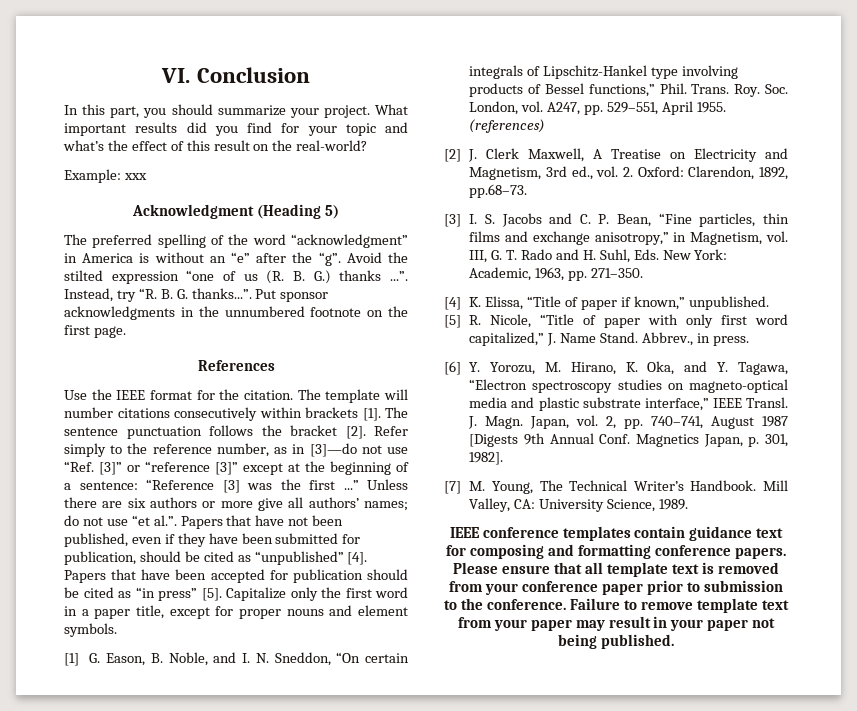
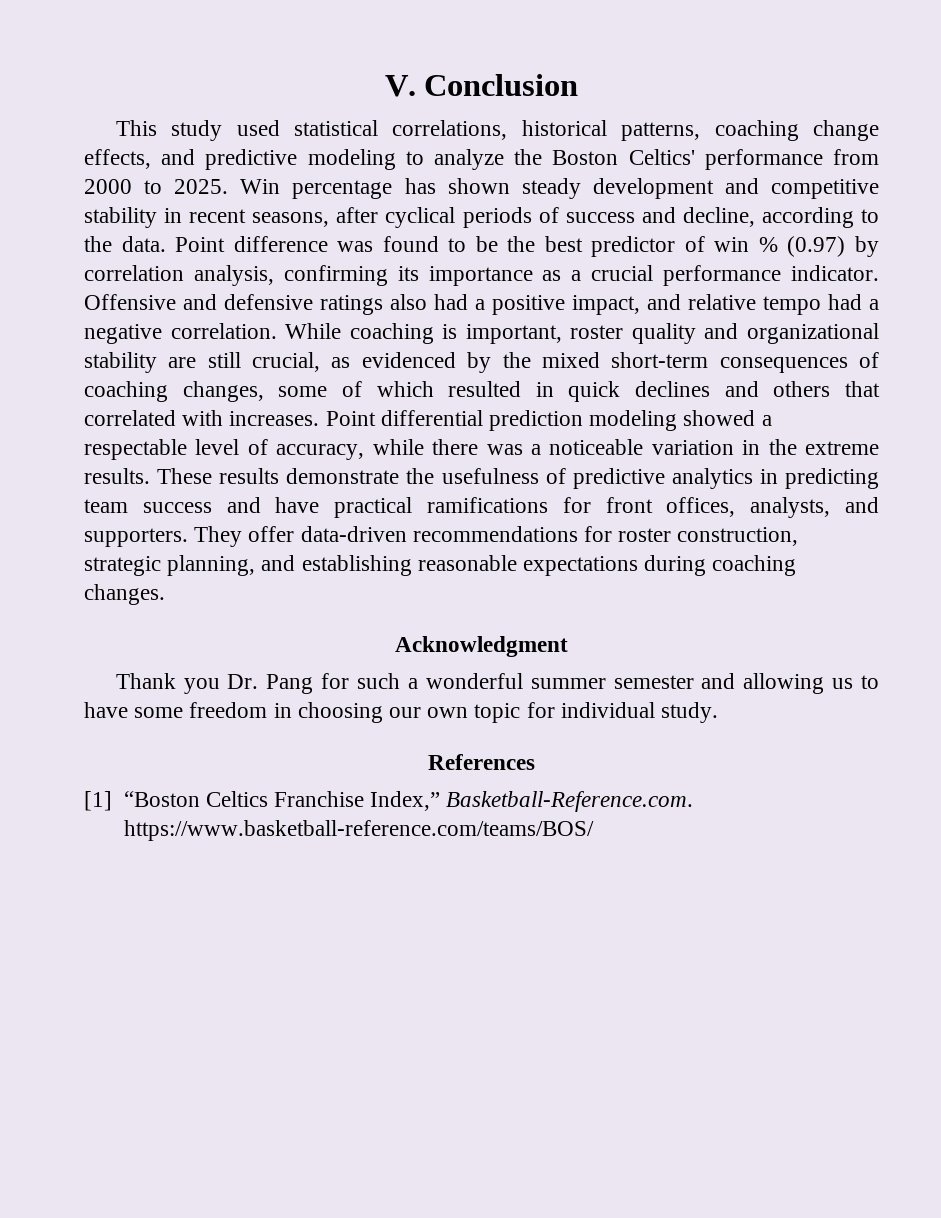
[161,68,191,83] VI. -> [384,75,416,97] V.
[64,104,408,118] [64,122,408,136] [63,140,368,151] [64,169,147,183] [132,204,339,219] [64,234,408,248] [64,252,408,266] [64,270,408,284] [64,288,329,302] [64,306,408,320] [64,325,126,338] [197,360,275,371] [64,389,408,403] [64,407,408,421] [64,425,408,439] [64,443,408,457] [64,461,409,475] [64,479,408,493] [64,497,409,511] [64,515,344,529] [64,533,361,547] [64,551,368,565] [64,569,409,583] [64,587,408,601] [64,605,408,619] [64,623,117,637] [64,652,409,666] [469,65,738,79] [469,83,788,97] [469,101,726,115] [469,119,546,133] [444,148,788,162] [469,166,788,180] [469,184,528,198] [444,213,789,227] [469,231,788,245] [469,249,728,263] [469,267,643,281] [444,296,769,310] [444,314,788,328] [469,332,749,346] [444,361,788,375] [469,379,788,393] [469,397,788,411] [468,415,788,429] [469,433,788,447] [469,452,504,465] [444,480,788,494] [469,498,688,512] [449,526,784,541] [446,544,786,559] [453,562,779,577] [449,580,783,595] [444,598,789,613] [457,616,776,631] [558,634,674,649] In this part, you should summarize your project. What important results did you find for your topic and what’s the effect of this result on the real-world? // Example: xxx // Acknowledgment (Heading 5) // The preferred spelling of the word “acknowledgment” in America is without an “e” after the “g”. Avoid the stilted expression “one of us (R. B. G.) thanks ...”. Instead, try “R. B. G. thanks...”. Put sponsor acknowledgments in the unnumbered footnote on the first page. // References // Use the IEEE format for the citation. The template will number citations consecutively within brackets [1]. The sentence punctuation follows the bracket [2]. Refer simply to the reference number, as in [3]—do not use “Ref. [3]” or “reference [3]” except at the beginning of a sentence: “Reference [3] was the first ...” Unless there are six authors or more give all authors’ names; do not use “et al.”. Papers that have not been published, even if they have been submitted for publication, should be cited as “unpublished” [4]. Papers that have been accepted for publication should be cited as “in press” [5]. Capitalize only the first word in a paper title, except for proper nouns and element symbols. // [1] G. Eason, B. Noble, and I. N. Sneddon, “On certain integrals of Lipschitz-Hankel type involving products of Bessel functions,” Phil. Trans. Roy. Soc. London, vol. A247, pp. 529–551, April 1955. (references) // [2] J. Clerk Maxwell, A Treatise on Electricity and Magnetism, 3rd ed., vol. 2. Oxford: Clarendon, 1892, pp.68–73. // [3] I. S. Jacobs and C. P. Bean, “Fine particles, thin films and exchange anisotropy,” in Magnetism, vol. III, G. T. Rado and H. Suhl, Eds. New York: Academic, 1963, pp. 271–350. // [4] K. Elissa, “Title of paper if known,” unpublished. // [5] R. Nicole, “Title of paper with only first word capitalized,” J. Name Stand. Abbrev., in press. // [6] Y. Yorozu, M. Hirano, K. Oka, and Y. Tagawa, “Electron spectroscopy studies on magneto-optical media and plastic substrate interface,” IEEE Transl. J. Magn. Japan, vol. 2, pp. 740–741, August 1987 [Digests 9th Annual Conf. Magnetics Japan, p. 301, 1982]. // [7] M. Young, The Technical Writer’s Handbook. Mill Valley, CA: University Science, 1989. // IEEE conference templates contain guidance text for composing and formatting conference papers. Please ensure that all template text is removed from your conference paper prior to submission to the conference. Failure to remove template text from your paper may result in your paper not being published. -> [115,120,879,141] [84,149,880,170] [84,178,880,199] [84,207,879,228] [84,236,879,257] [84,265,879,286] [84,294,879,315] [84,323,879,344] [84,352,880,373] [84,381,880,402] [84,410,772,431] [84,439,879,460] [84,468,880,489] [84,497,879,518] [84,526,799,547] [84,555,797,576] [84,584,165,605] [395,636,568,657] [115,673,880,694] [84,702,719,723] [428,754,535,770] [84,791,694,812] [123,820,594,841] This study used statistical correlations, historical patterns, coaching change effects, and predictive modeling to analyze the Boston Celtics' performance from 2000 to 2025. Win percentage has shown steady development and competitive stability in recent seasons, after cyclical periods of success and decline, according to the data. Point difference was found to be the best predictor of win % (0.97) by correlation analysis, confirming its importance as a crucial performance indicator. Offensive and defensive ratings also had a positive impact, and relative tempo had a negative correlation. While coaching is important, roster quality and organizational stability are still crucial, as evidenced by the mixed short-term consequences of coaching changes, some of which resulted in quick declines and others that correlated with increases. Point differential prediction modeling showed a respectable level of accuracy, while there was a noticeable variation in the extreme results. These results demonstrate the usefulness of predictive analytics in predicting team success and have practical ramifications for front offices, analysts, and supporters. They offer data-driven recommendations for roster construction, strategic planning, and establishing reasonable expectations during coaching changes. // Acknowledgment // Thank you Dr. Pang for such a wonderful summer semester and allowing us to have some freedom in choosing our own topic for individual study. // References // [1] “Boston Celtics Franchise Index,” Basketball-Reference.com. https://www.basketball-reference.com/teams/BOS/

